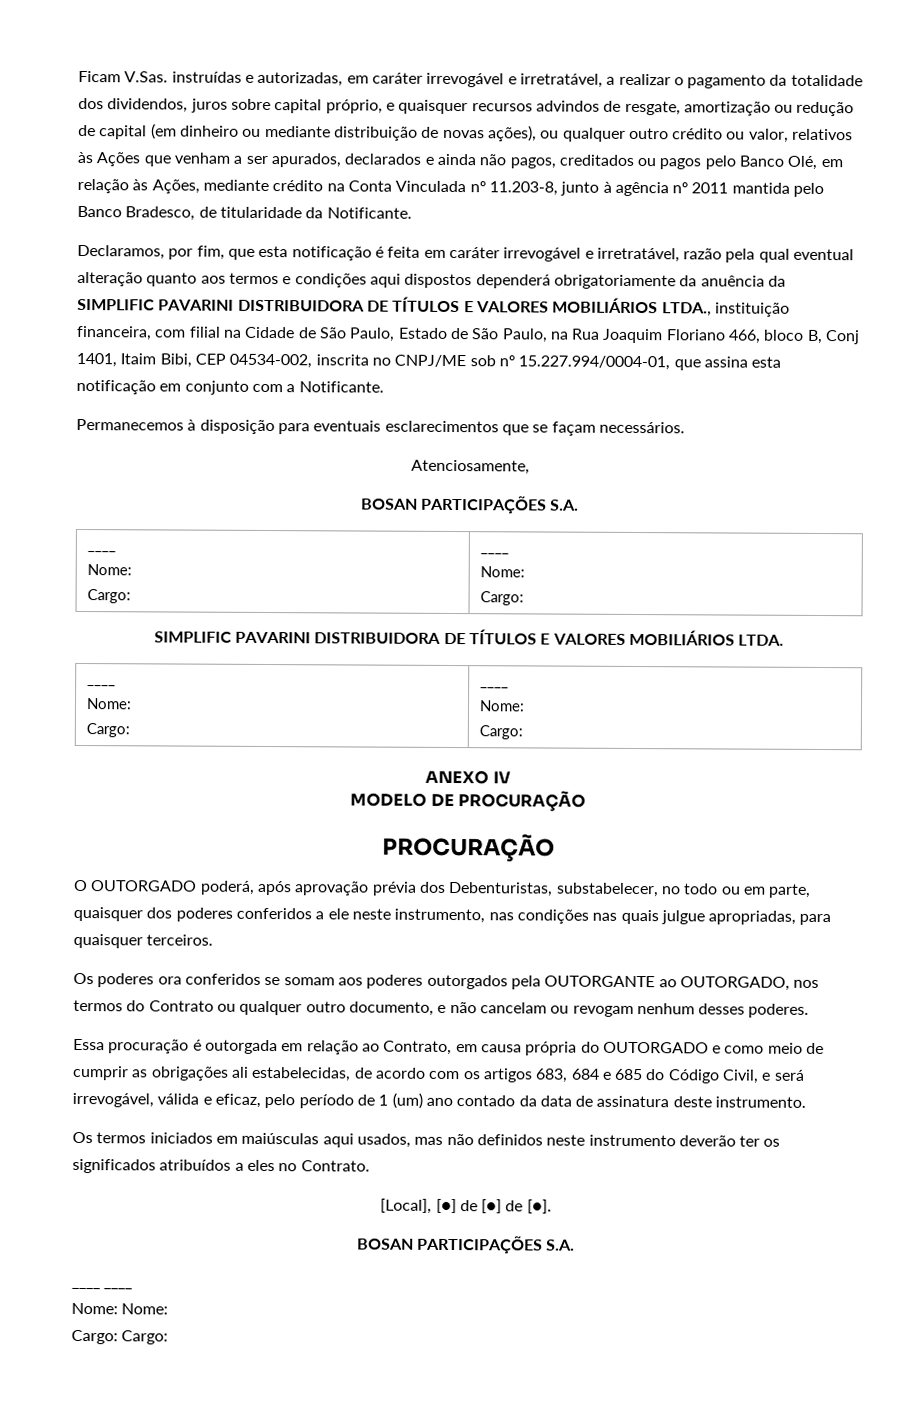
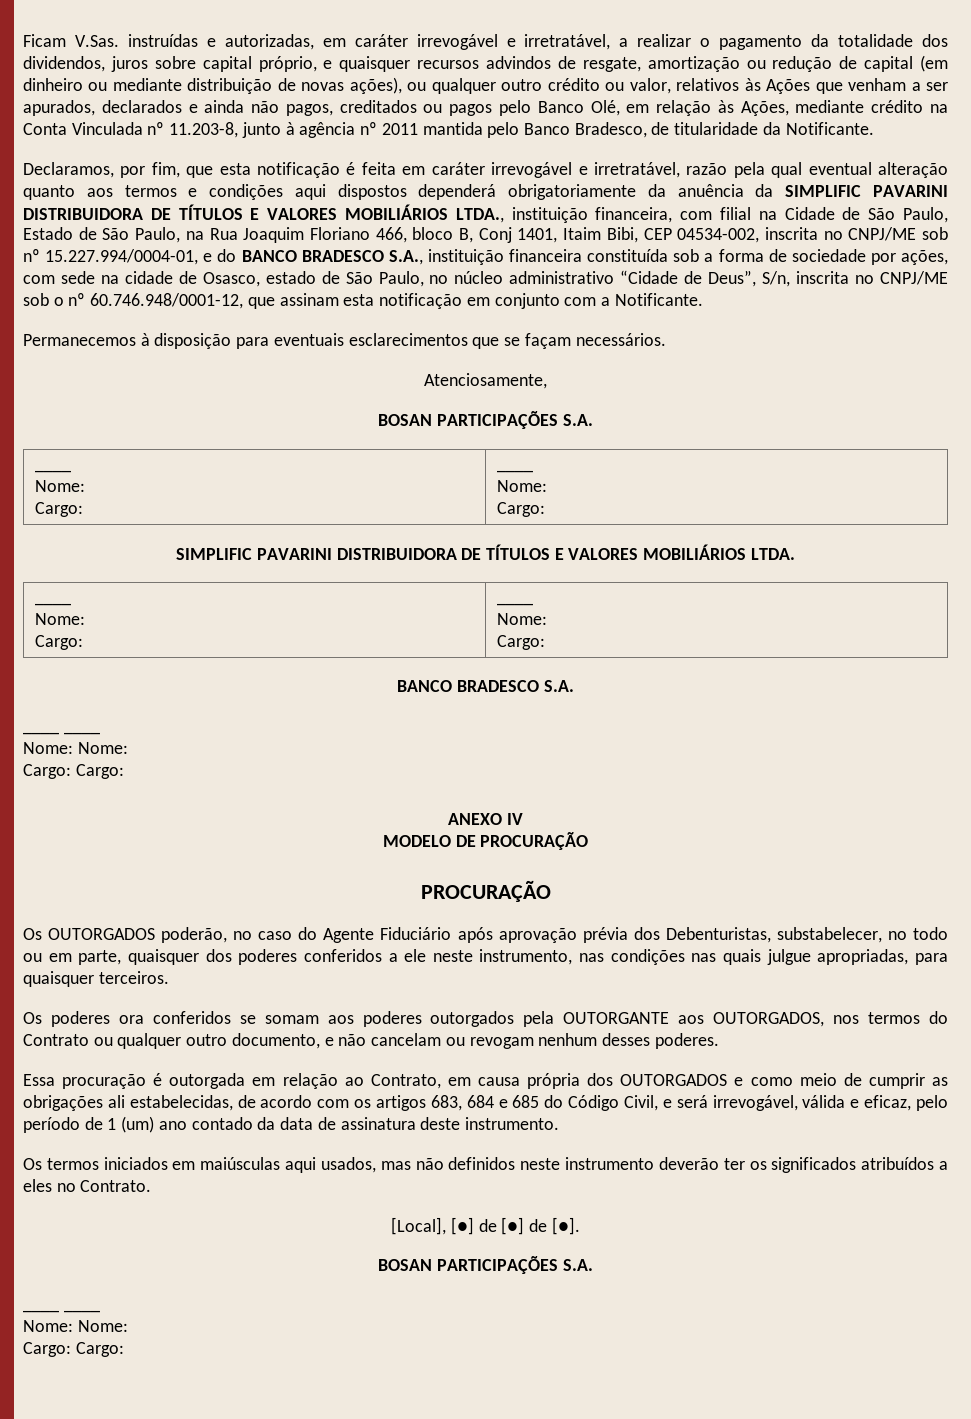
[673,356,748,371] que assina -> [203,249,948,265] [23,270,948,287] [23,293,339,309] e do BANCO BRADESCO S.A., instituição financeira constituída sob a forma de sociedade por ações, com sede na cidade de Osasco, estado de São Paulo, no núcleo administrativo “Cidade de Deus”, S/n, inscrita no CNPJ/ME sob o nº 60.746.948/0001-12, que assinam
(524, 732) none -> [397,680,574,692] [23,732,100,735] [23,742,128,754] [23,764,124,779] // BANCO BRADESCO S.A. // ____ ____ // Nome: Nome: // Cargo: Cargo:
[73,879,255,895] O OUTORGADO poderá, -> [23,927,452,943] Os OUTORGADOS poderão, no caso do Agente Fiduciário
[658,976,790,991] ao OUTORGADO, -> [678,1012,825,1027] aos OUTORGADOS,
[580,1041,709,1054] do OUTORGADO -> [587,1073,728,1086] dos OUTORGADOS

